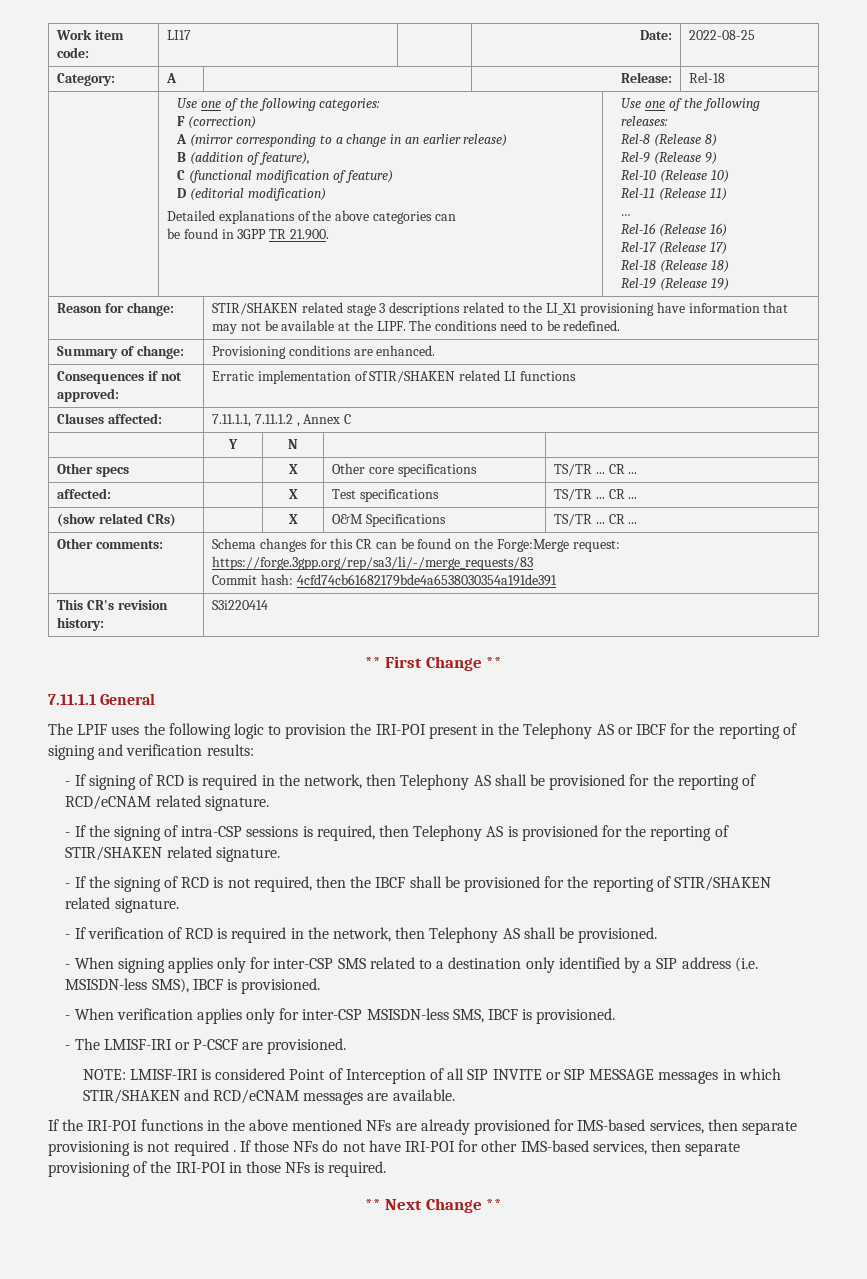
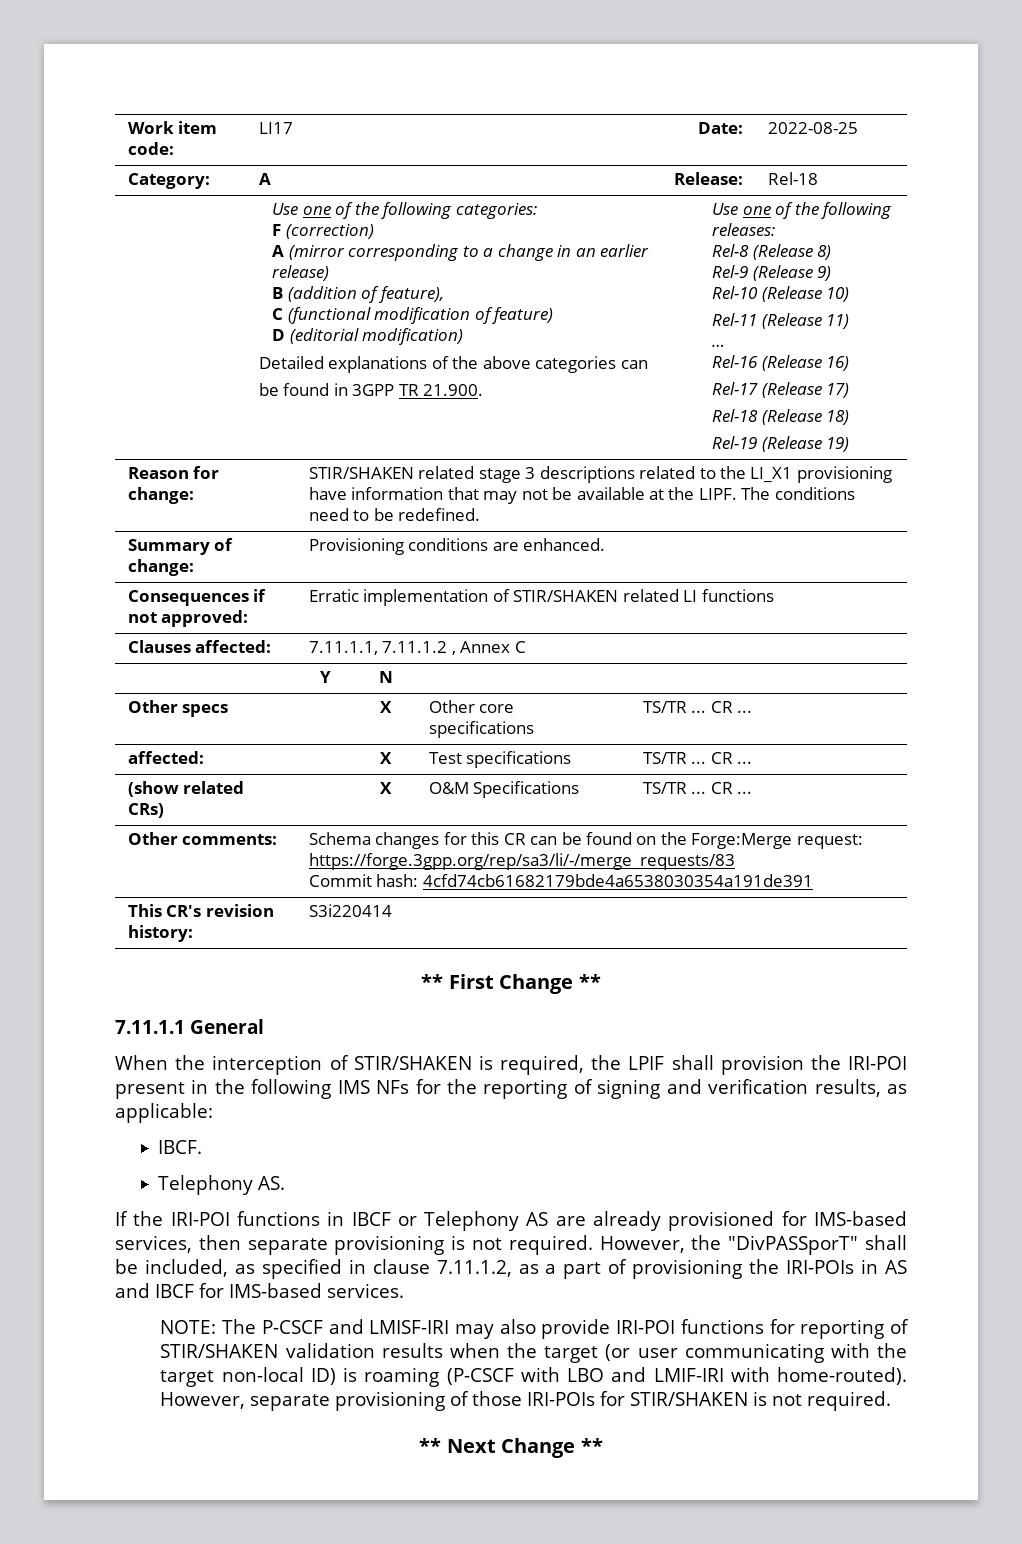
[48,723,282,739] The LPIF uses the following logic to -> [115,1055,714,1075] When the interception of STIR/SHAKEN is required, the LPIF shall
[523,723,666,739] Telephony AS or IBCF -> [251,1079,410,1099] following IMS NFs
[206,744,254,756] [65,774,756,790] [65,795,269,811] [65,825,729,841] [65,846,280,862] [65,876,771,892] [65,897,179,913] [65,927,658,943] [65,957,758,973] [65,978,321,994] [65,1008,616,1024] [65,1038,347,1054] [82,1068,781,1084] [82,1089,455,1105] results: // - If signing of RCD is required in the network, then Telephony AS shall be provisioned for the reporting of RCD/eCNAM related signature. // - If the signing of intra-CSP sessions is required, then Telephony AS is provisioned for the reporting of STIR/SHAKEN related signature. // - If the signing of RCD is not required, then the IBCF shall be provisioned for the reporting of STIR/SHAKEN related signature. // - If verification of RCD is required in the network, then Telephony AS shall be provisioned. // - When signing applies only for inter-CSP SMS related to a destination only identified by a SIP address (i.e. MSISDN-less SMS), IBCF is provisioned. // - When verification applies only for inter-CSP MSISDN-less SMS, IBCF is provisioned. // - The LMISF-IRI or P-CSCF are provisioned. // NOTE: LMISF-IRI is considered Point of Interception of all SIP INVITE or SIP MESSAGE messages in which STIR/SHAKEN and RCD/eCNAM messages are available. -> [814,1079,908,1097] [115,1103,213,1123] [158,1140,203,1154] [158,1175,286,1195] results, as applicable: // IBCF. // Telephony AS.
[223,1119,392,1131] the above mentioned NFs -> [351,1211,549,1231] IBCF or Telephony AS
[173,1140,741,1156] [48,1161,325,1177] required . If those NFs do not have IRI-POI for other IMS-based services, then separate provisioning of the IRI-POI in those NFs is -> [508,1235,908,1255] [115,1259,907,1279] [115,1283,404,1298] [160,1319,909,1339] [160,1343,908,1363] [160,1367,907,1387] [160,1391,803,1411] required. However, the "DivPASSporT" shall be included, as specified in clause 7.11.1.2, as a part of provisioning the IRI-POIs in AS and IBCF for IMS-based services. // NOTE: The P-CSCF and LMISF-IRI may also provide IRI-POI functions for reporting of STIR/SHAKEN validation results when the target (or user communicating with the target non-local ID) is roaming (P-CSCF with LBO and LMIF-IRI with home-routed). However, separate provisioning of those IRI-POIs for STIR/SHAKEN is not

